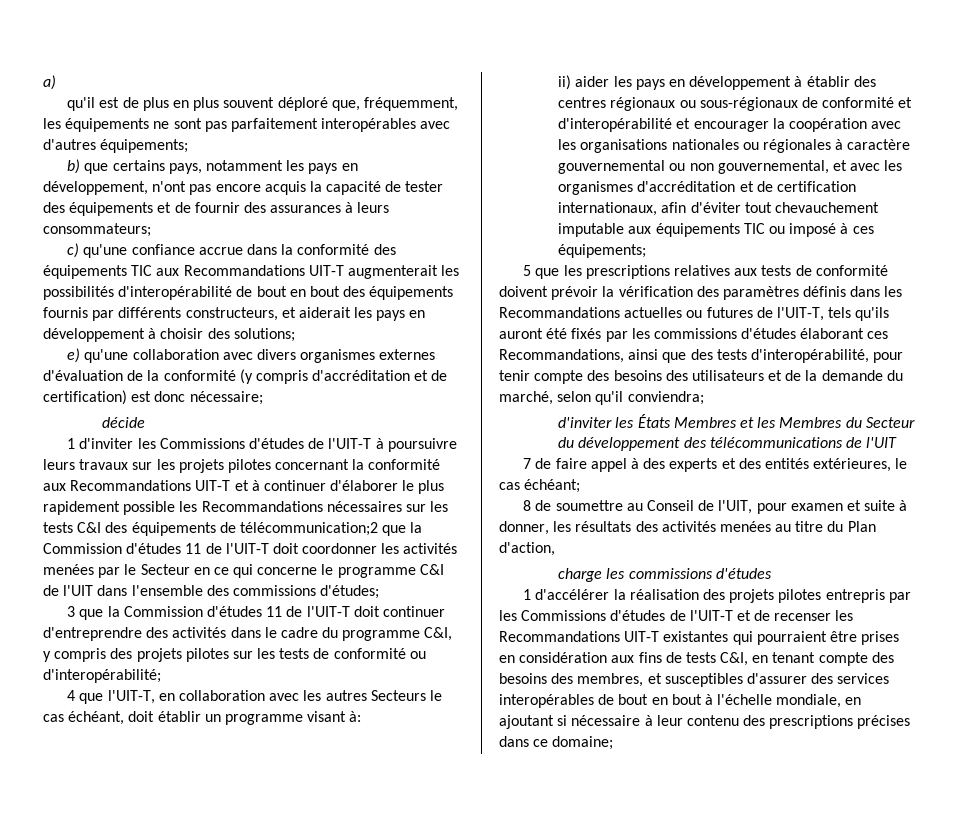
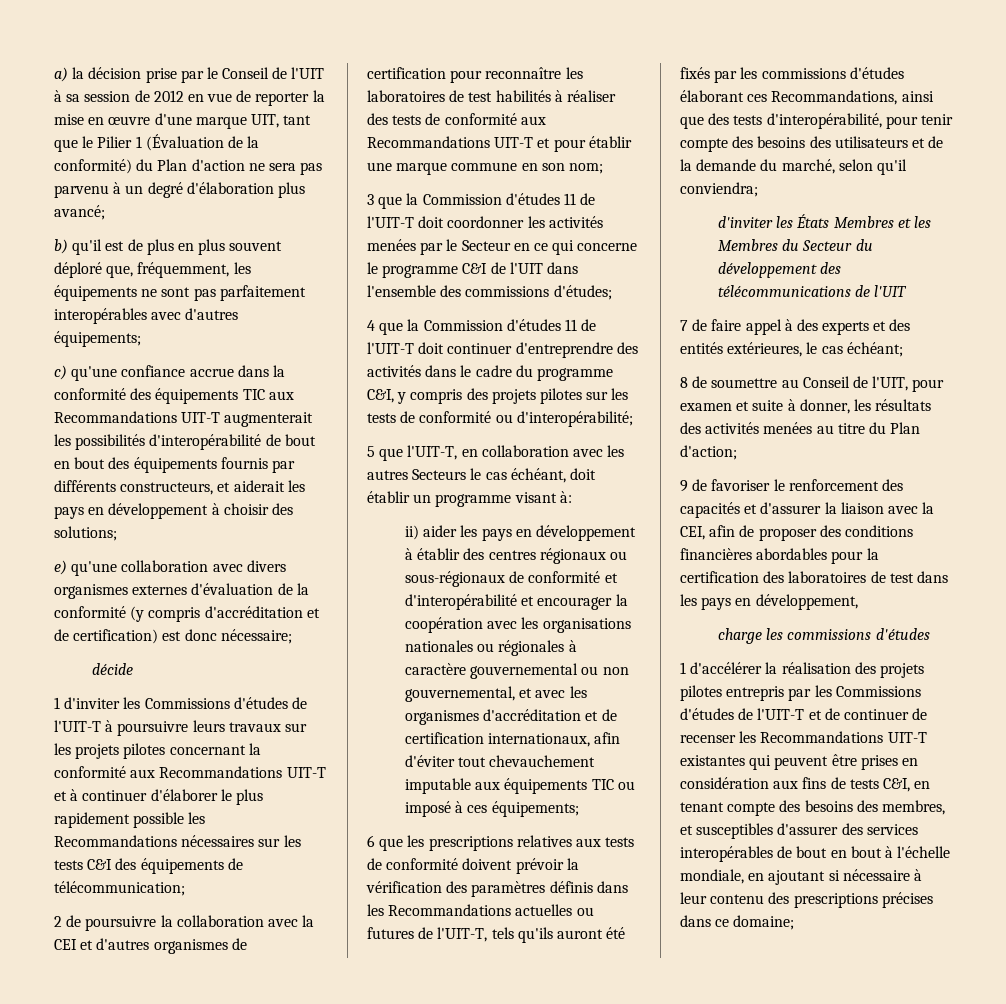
(56, 82) // -> [72,67,325,83] [54,90,325,106] [54,113,312,129] [54,134,260,152] [54,159,323,175] [54,182,305,198] [54,205,105,220] [54,239,68,254] la décision prise par le Conseil de l'UIT à sa session de 2012 en vue de reporter la mise en œuvre d'une marque UIT, tant que le Pilier 1 (Évaluation de la conformité) du Plan d'action ne sera pas parvenu à un degré d'élaboration plus avancé; // b)
[67,159,358,174] [43,181,444,195] [43,202,390,216] [43,223,151,237] // b) que certains pays, notamment les pays en développement, n'ont pas encore acquis la capacité de tester des équipements et de fournir des assurances à leurs consommateurs; -> (141, 339) none
[239,522,378,536] télécommunication;2 -> [54,881,185,896] [54,915,315,931] [54,938,247,954] [367,67,583,83] [367,90,616,102] [367,113,546,125] [367,136,632,152] [367,162,603,175] [367,194,374,205] télécommunication; // 2 de poursuivre la collaboration avec la CEI et d'autres organismes de certification pour reconnaître les laboratoires de test habilités à réaliser des tests de conformité aux Recommandations UIT-T et pour établir une marque commune en son nom; // 3
[67,606,76,617] 3 -> [367,320,375,331] 4
[67,690,76,701] 4 -> [367,446,375,457] 5
[523,265,532,276] 5 -> [367,835,375,847] 6
[499,542,555,556] d'action, -> [680,445,737,460] [680,479,903,492] [680,502,935,518] [680,525,913,541] [680,548,879,564] [680,571,948,583] [680,594,858,610] d'action; // 9 de favoriser le renforcement des capacités et d'assurer la liaison avec la CEI, afin de proposer des conditions financières abordables pour la certification des laboratoires de test dans les pays en développement,
(771, 615) none -> [843,708,928,720] continuer de
[756,631,827,645] pourraient -> [774,756,829,770] peuvent

